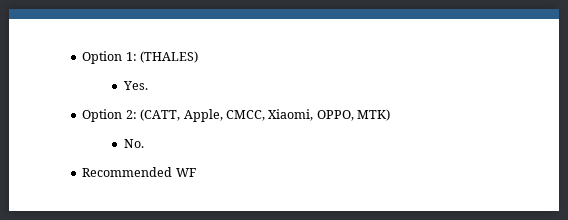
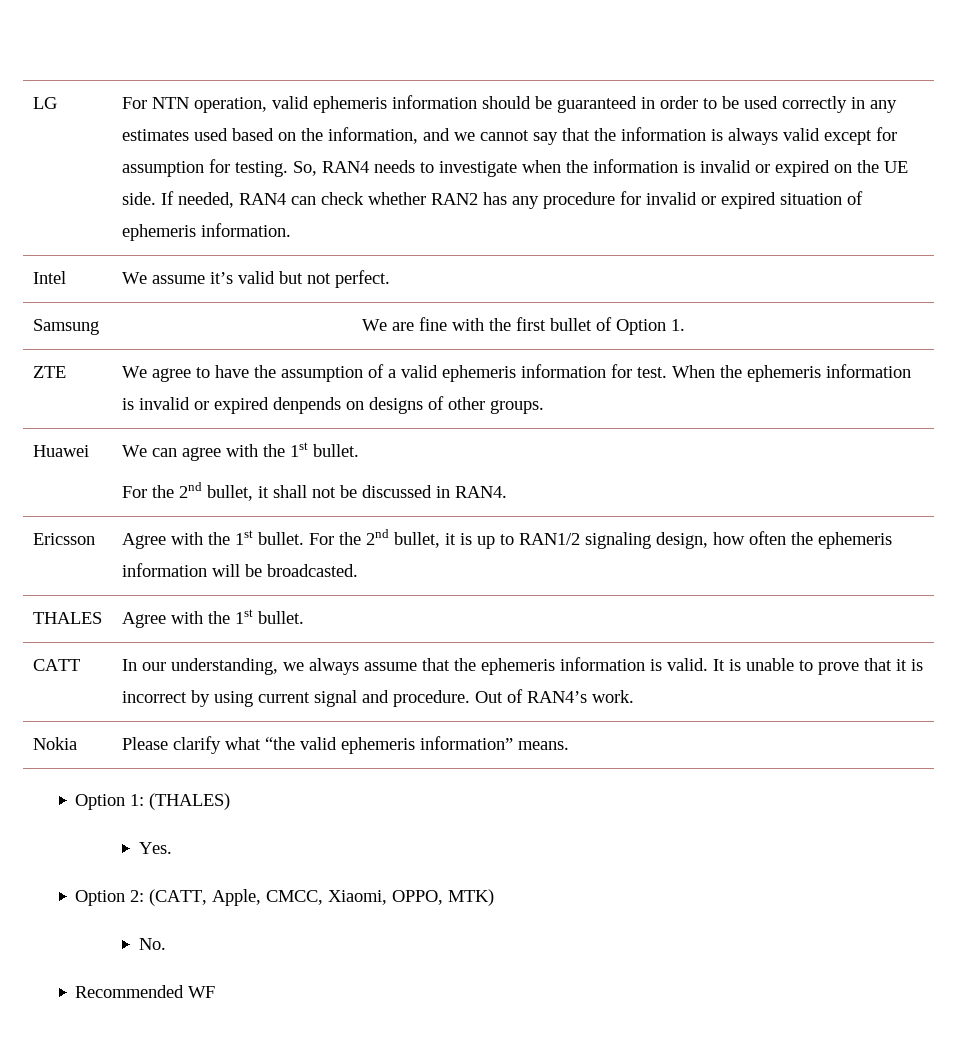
(82, 57) none -> [32,97,57,109] [121,95,897,113] [121,127,897,145] [121,159,908,177] [121,191,863,209] [121,223,291,241] [32,271,66,284] [121,270,390,288] [32,319,99,335] [361,317,685,335] [32,366,66,378] [121,364,911,382] [121,396,544,414] [32,445,89,457] [121,442,359,461] [121,482,507,501] [32,533,95,545] [121,529,892,549] [121,563,358,577] [32,612,102,624] [121,609,304,628] [32,659,80,671] [121,657,923,675] [121,689,634,707] [32,737,77,750] [121,736,569,754] LG | For NTN operation, valid ephemeris information should be guaranteed in order to be used correctly in any estimates used based on the information, and we cannot say that the information is always valid except for assumption for testing. So, RAN4 needs to investigate when the information is invalid or expired on the UE side. If needed, RAN4 can check whether RAN2 has any procedure for invalid or expired situation of ephemeris information. // Intel | We assume it’s valid but not perfect. // Samsung | We are fine with the first bullet of Option 1. // ZTE | We agree to have the assumption of a valid ephemeris information for test. When the ephemeris information is invalid or expired denpends on designs of other groups. // Huawei | We can agree with the 1st bullet. // For the 2nd bullet, it shall not be discussed in RAN4. // Ericsson | Agree with the 1st bullet. For the 2nd bullet, it is up to RAN1/2 signaling design, how often the ephemeris information will be broadcasted. // THALES | Agree with the 1st bullet. // CATT | In our understanding, we always assume that the ephemeris information is valid. It is unable to prove that it is incorrect by using current signal and procedure. Out of RAN4’s work. // Nokia | Please clarify what “the valid ephemeris information” means. //

